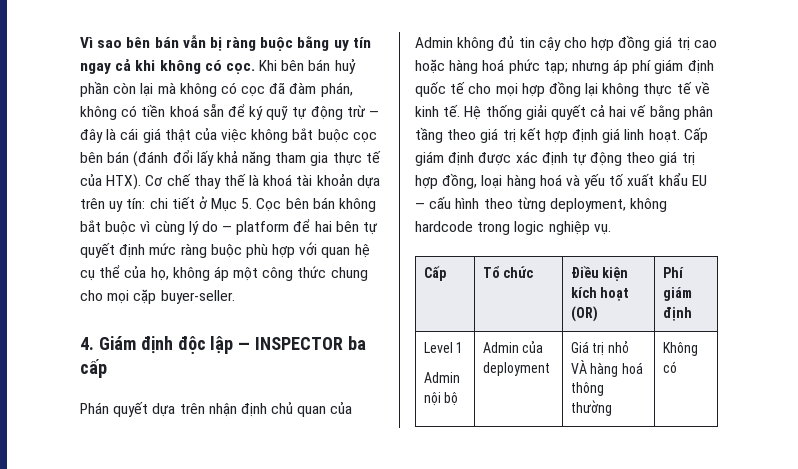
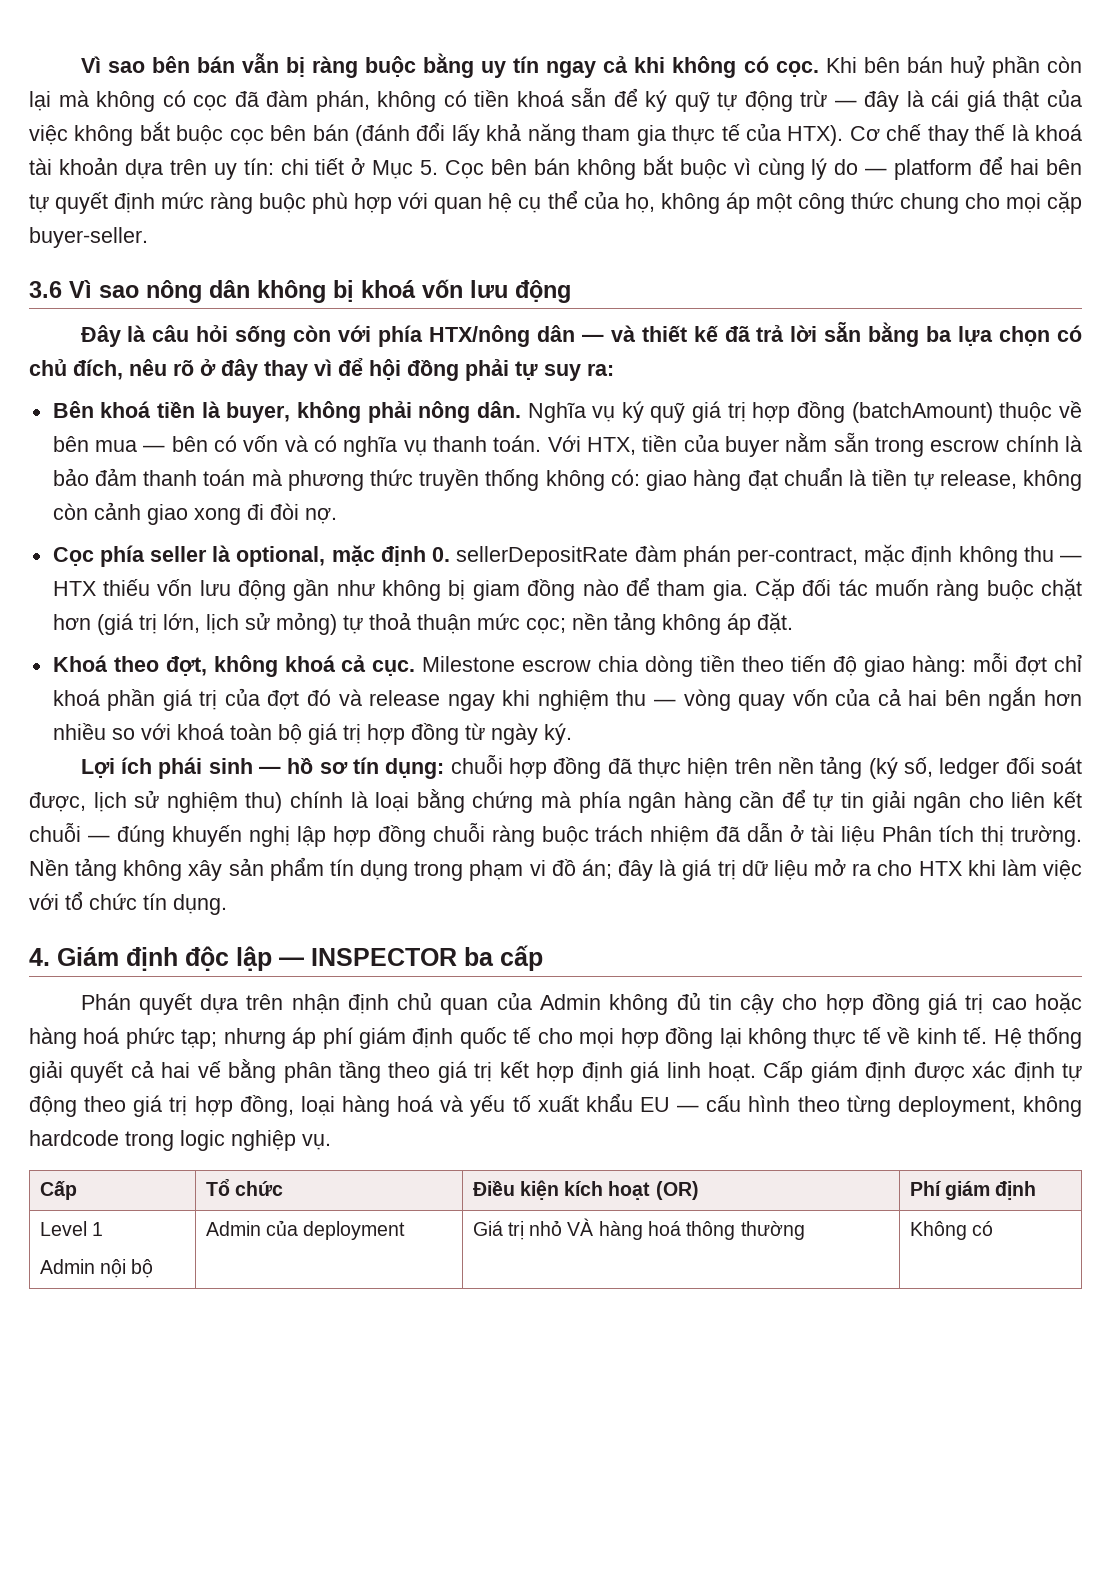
(235, 297) none -> [29,279,571,303] [80,322,1083,347] [29,358,614,381] [52,401,1082,423] [52,432,1083,457] [52,467,1082,491] [52,502,337,525] [52,544,1082,567] [52,577,1083,601] [52,612,793,635] [52,653,1083,677] [52,687,1082,711] [52,723,572,745] [80,755,1082,779] [29,789,1083,813] [29,823,1083,847] [29,857,1082,881] [29,891,227,915] // 3.6 Vì sao nông dân không bị khoá vốn lưu động // Đây là câu hỏi sống còn với phía HTX/nông dân — và thiết kế đã trả lời sẵn bằng ba lựa chọn có chủ đích, nêu rõ ở đây thay vì để hội đồng phải tự suy ra: // Bên khoá tiền là buyer, không phải nông dân. Nghĩa vụ ký quỹ giá trị hợp đồng (batchAmount) thuộc về bên mua — bên có vốn và có nghĩa vụ thanh toán. Với HTX, tiền của buyer nằm sẵn trong escrow chính là bảo đảm thanh toán mà phương thức truyền thống không có: giao hàng đạt chuẩn là tiền tự release, không còn cảnh giao xong đi đòi nợ. // Cọc phía seller là optional, mặc định 0. sellerDepositRate đàm phán per-contract, mặc định không thu — HTX thiếu vốn lưu động gần như không bị giam đồng nào để tham gia. Cặp đối tác muốn ràng buộc chặt hơn (giá trị lớn, lịch sử mỏng) tự thoả thuận mức cọc; nền tảng không áp đặt. // Khoá theo đợt, không khoá cả cục. Milestone escrow chia dòng tiền theo tiến độ giao hàng: mỗi đợt chỉ khoá phần giá trị của đợt đó và release ngay khi nghiệm thu — vòng quay vốn của cả hai bên ngắn hơn nhiều so với khoá toàn bộ giá trị hợp đồng từ ngày ký. // Lợi ích phái sinh — hồ sơ tín dụng: chuỗi hợp đồng đã thực hiện trên nền tảng (ký số, ledger đối soát được, lịch sử nghiệm thu) chính là loại bằng chứng mà phía ngân hàng cần để tự tin giải ngân cho liên kết chuỗi — đúng khuyến nghị lập hợp đồng chuỗi ràng buộc trách nhiệm đã dẫn ở tài liệu Phân tích thị trường. Nền tảng không xây sản phẩm tín dụng trong phạm vi đồ án; đây là giá trị dữ liệu mở ra cho HTX khi làm việc với tổ chức tín dụng.

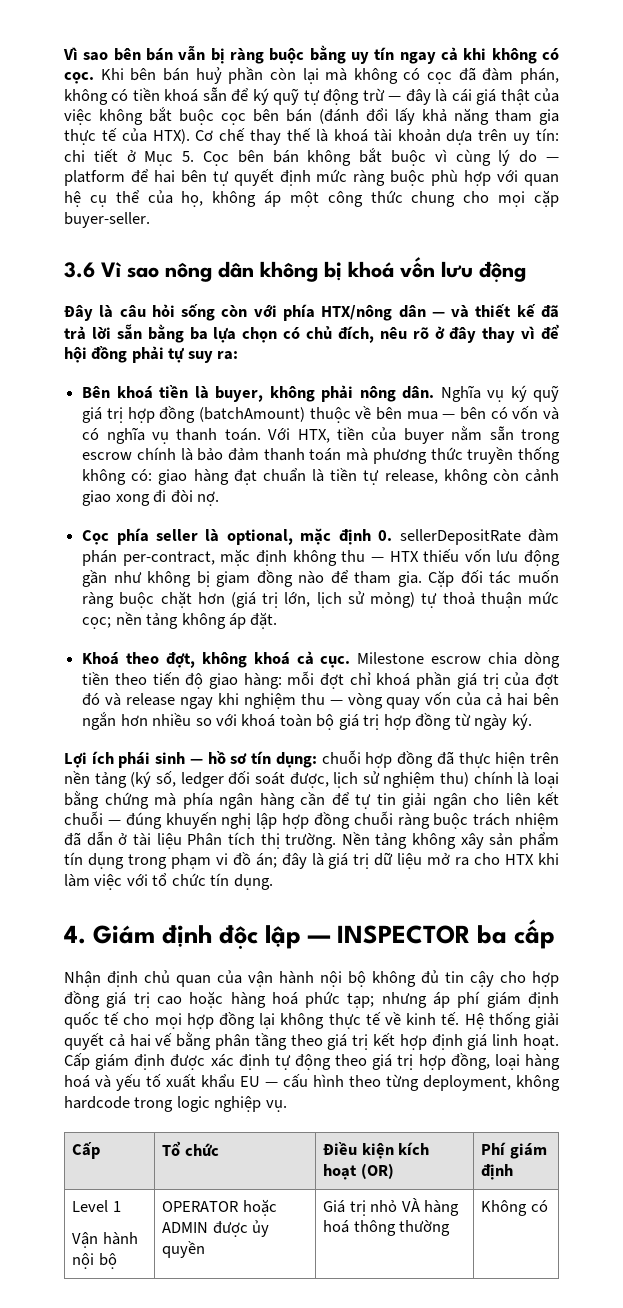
[80,992,602,1015] Phán quyết dựa trên nhận định chủ quan của Admin -> [64,970,366,987] Nhận định chủ quan của vận hành nội bộ
[39,1259,95,1274] Admin -> [72,1232,138,1248] Vận hành
[205,1220,406,1240] Admin của deployment -> [162,1199,277,1216] [162,1220,270,1237] [162,1241,206,1258] OPERATOR hoặc ADMIN được ủy quyền

